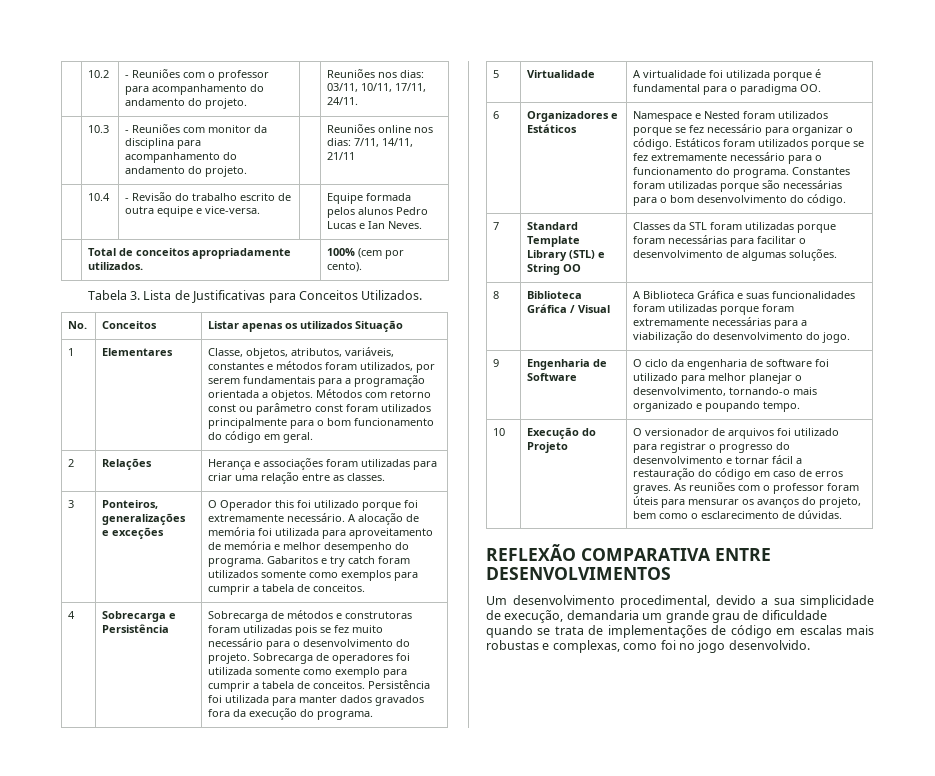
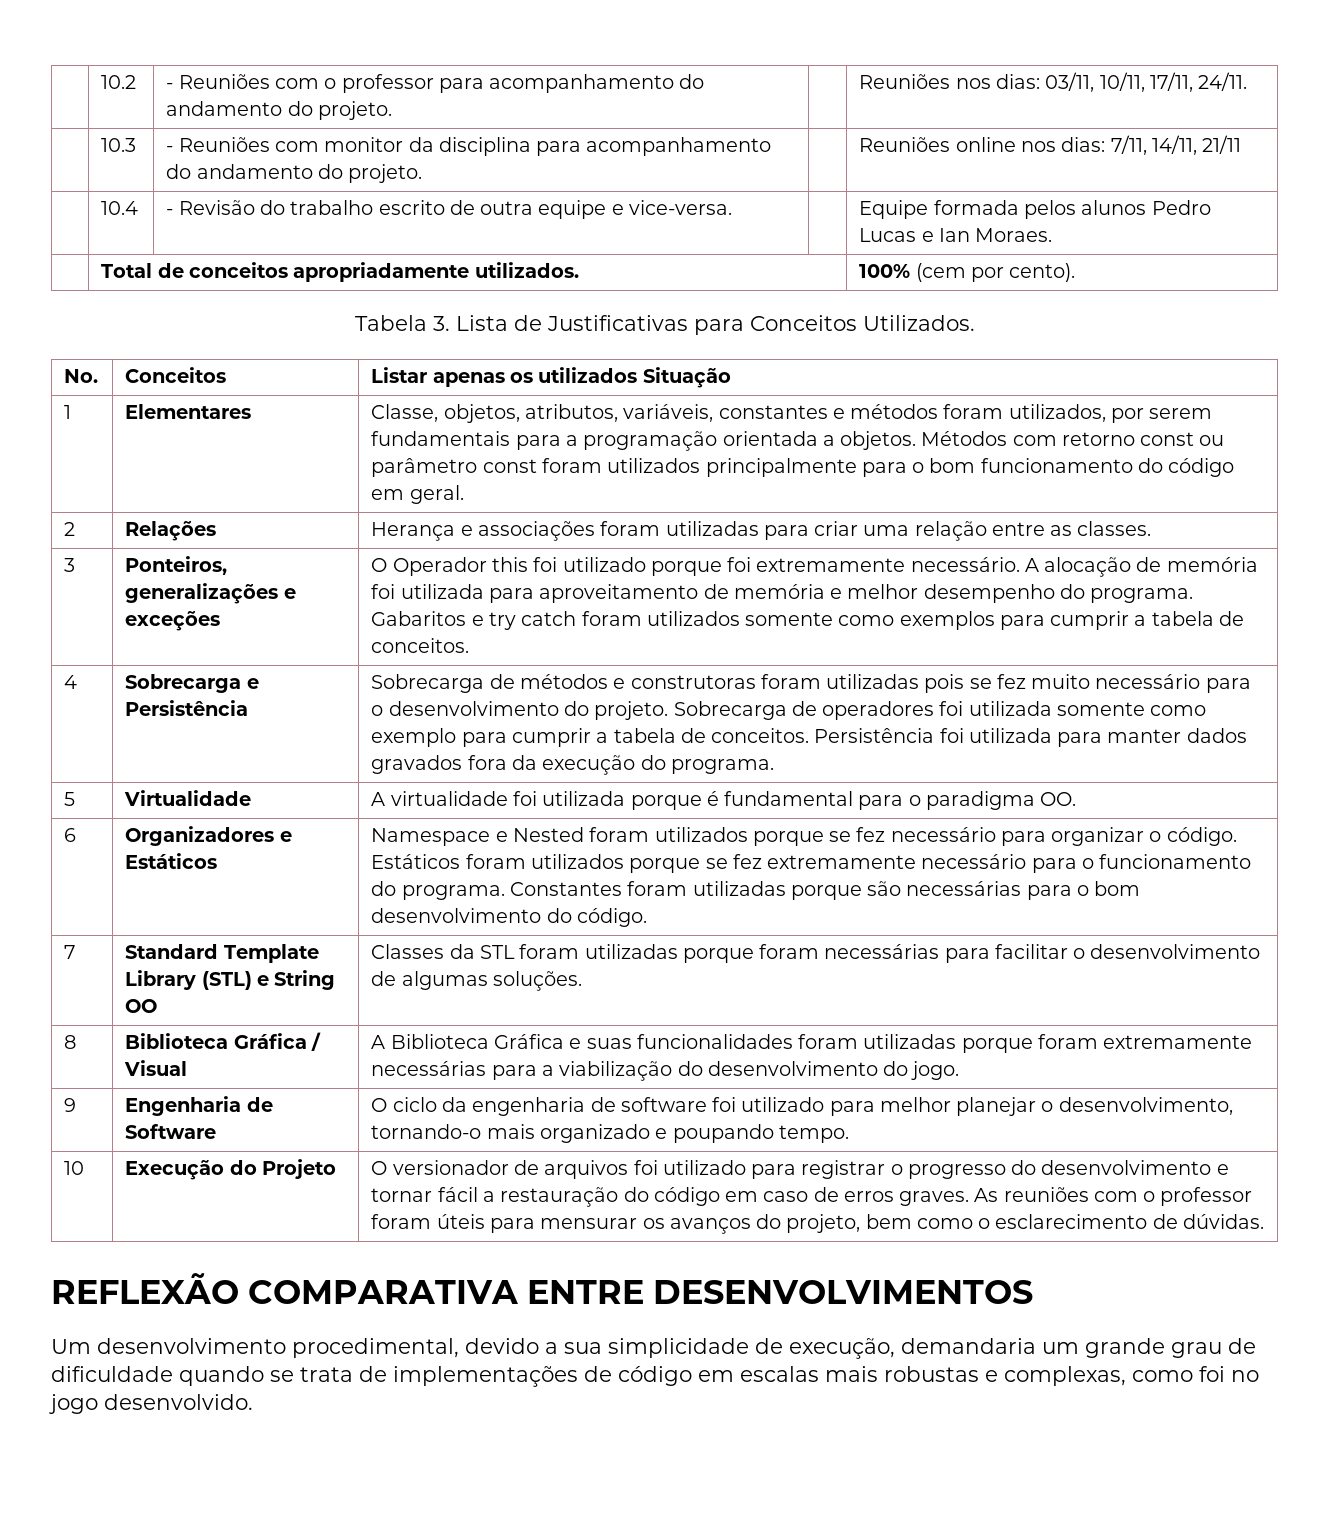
[388,221,423,229] Neves. -> [975,228,1053,242] Moraes.

